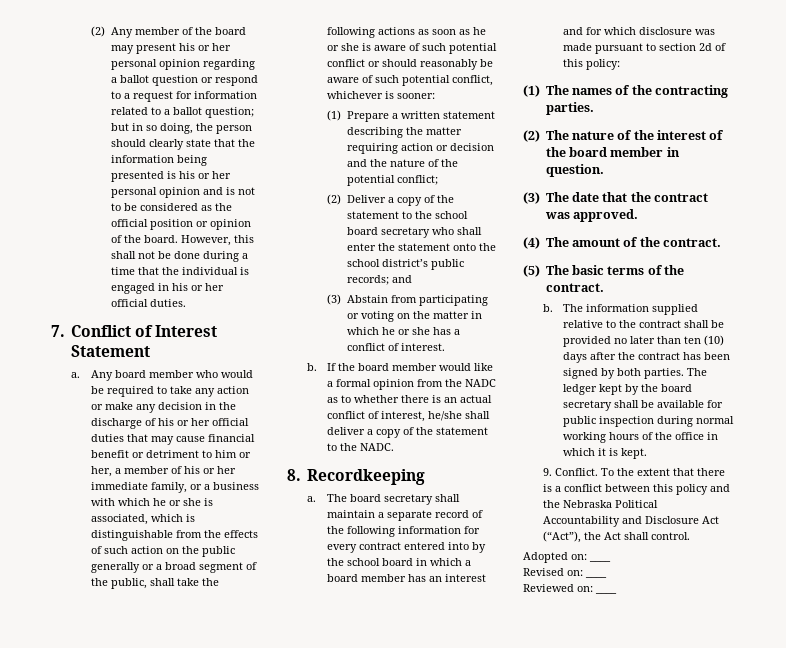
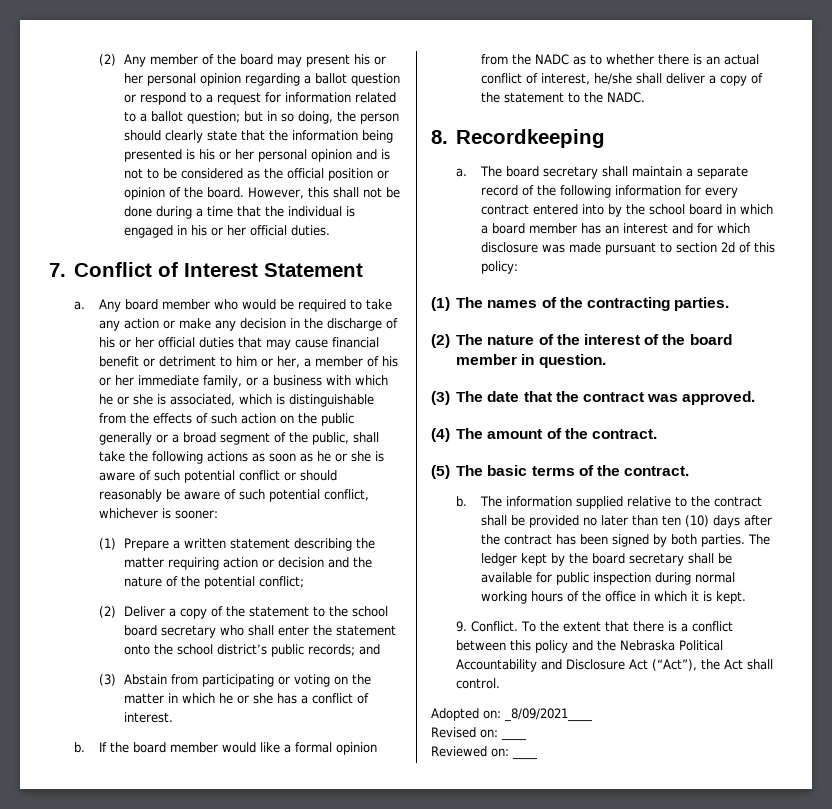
[589,560,611,562] ____ -> [504,708,592,722] _8/09/2021____

